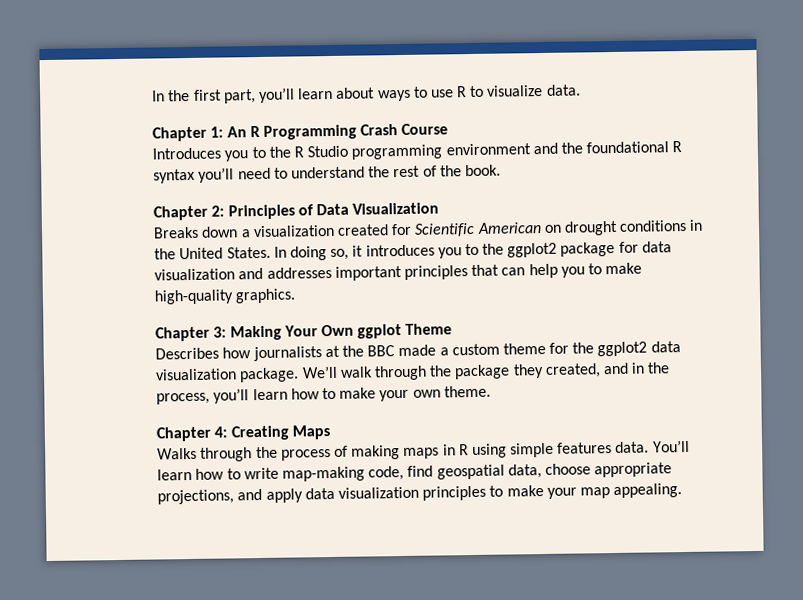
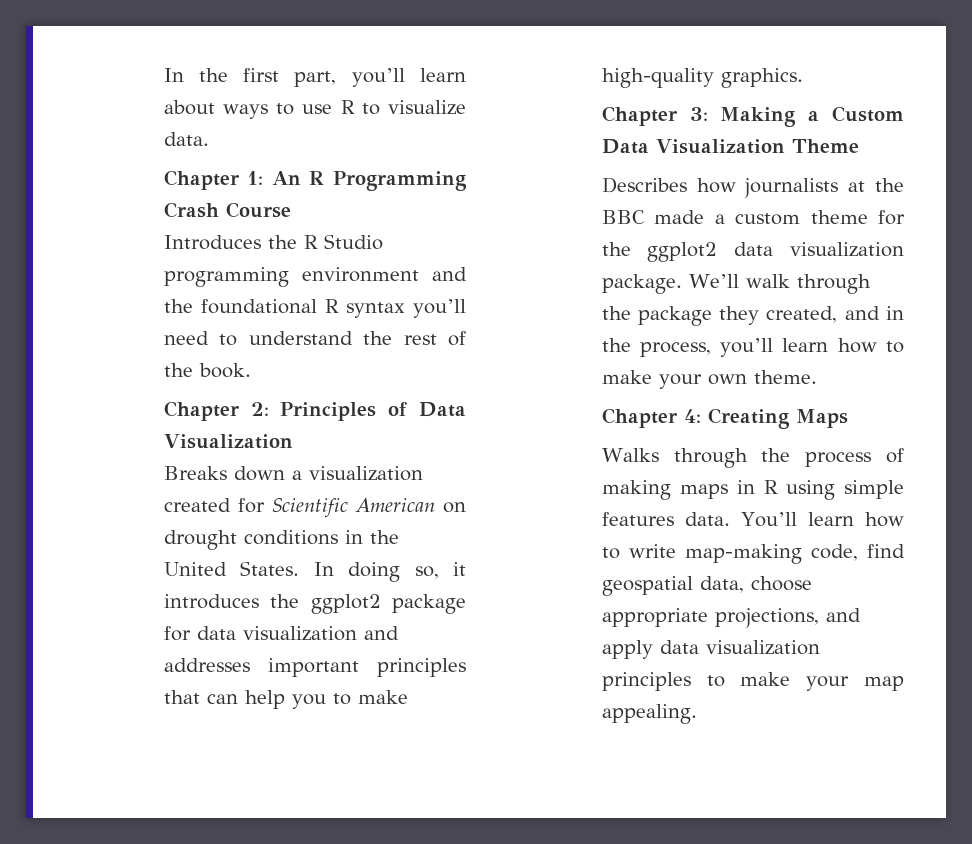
[224,146,266,162] you to -> (261, 242) none
[437,243,479,259] you to -> (259, 601) none
[283,323,403,339] Your Own ggplot -> [808,106,904,122] [601,139,785,154] a Custom Data Visualization

